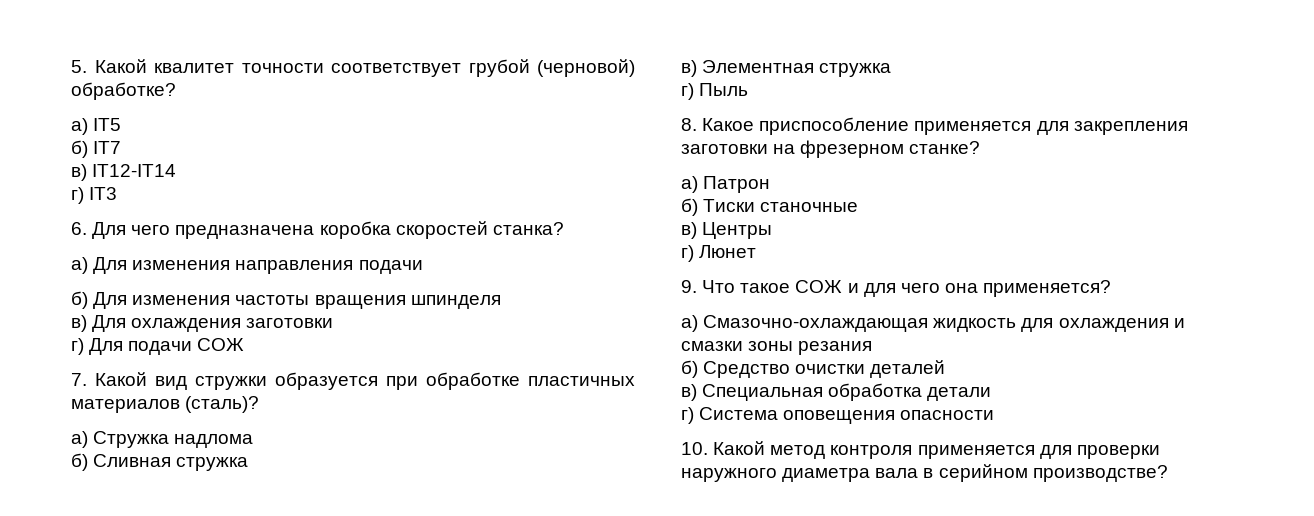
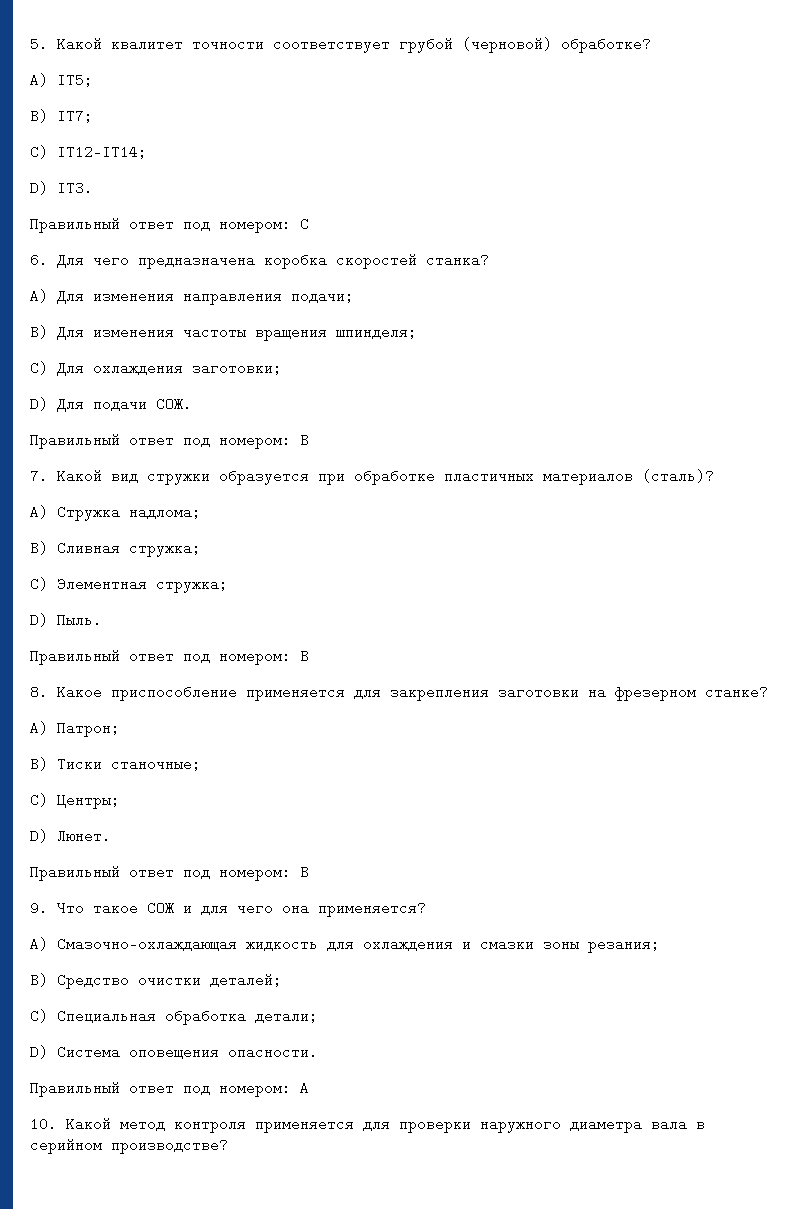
[71,118,122,135] [71,140,122,158] [71,164,177,181] [71,187,118,204] а) IT5 // б) IT7 // в) IT12-IT14 // г) IT3 -> [30,73,93,87] [30,109,93,123] [30,145,147,159] [30,181,93,195] [30,215,309,233] A) IT5; // B) IT7; // C) IT12-IT14; // D) IT3. // Правильный ответ под номером: C
[71,257,88,274] а) -> [30,289,48,303] A)
[358,260,423,274] [71,291,88,309] подачи // б) -> [291,287,354,304] [30,325,48,339] подачи; // B)
[410,295,501,309] [71,315,334,332] [71,338,245,355] шпинделя // в) Для охлаждения заготовки // г) Для подачи СОЖ -> [336,323,417,340] [30,359,282,376] [30,395,192,412] [30,431,309,449] шпинделя; // C) Для охлаждения заготовки; // D) Для подачи СОЖ. // Правильный ответ под номером: B
[71,431,254,448] [71,453,249,471] [681,60,892,77] [681,83,749,100] а) Стружка надлома // б) Сливная стружка // в) Элементная стружка // г) Пыль -> [30,503,201,521] [30,539,201,557] [30,575,228,593] [30,611,102,628] [30,647,309,665] A) Стружка надлома; // B) Сливная стружка; // C) Элементная стружка; // D) Пыль. // Правильный ответ под номером: B
[681,176,771,193] [681,198,859,216] [681,222,773,239] [681,245,757,262] а) Патрон // б) Тиски станочные // в) Центры // г) Люнет -> [30,719,120,737] [30,755,201,772] [30,791,120,809] [30,827,111,844] [30,863,309,881] A) Патрон; // B) Тиски станочные; // C) Центры; // D) Люнет. // Правильный ответ под номером: B
[681,315,698,332] а) -> [30,937,48,951] A)
[798,341,873,355] [681,360,946,378] [681,383,992,401] [681,407,995,424] резания // б) Средство очистки деталей // в) Специальная обработка детали // г) Система оповещения опасности -> [588,935,660,953] [30,971,282,989] [30,1007,318,1025] [30,1043,318,1060] [30,1079,309,1097] резания; // B) Средство очистки деталей; // C) Специальная обработка детали; // D) Система оповещения опасности. // Правильный ответ под номером: A

